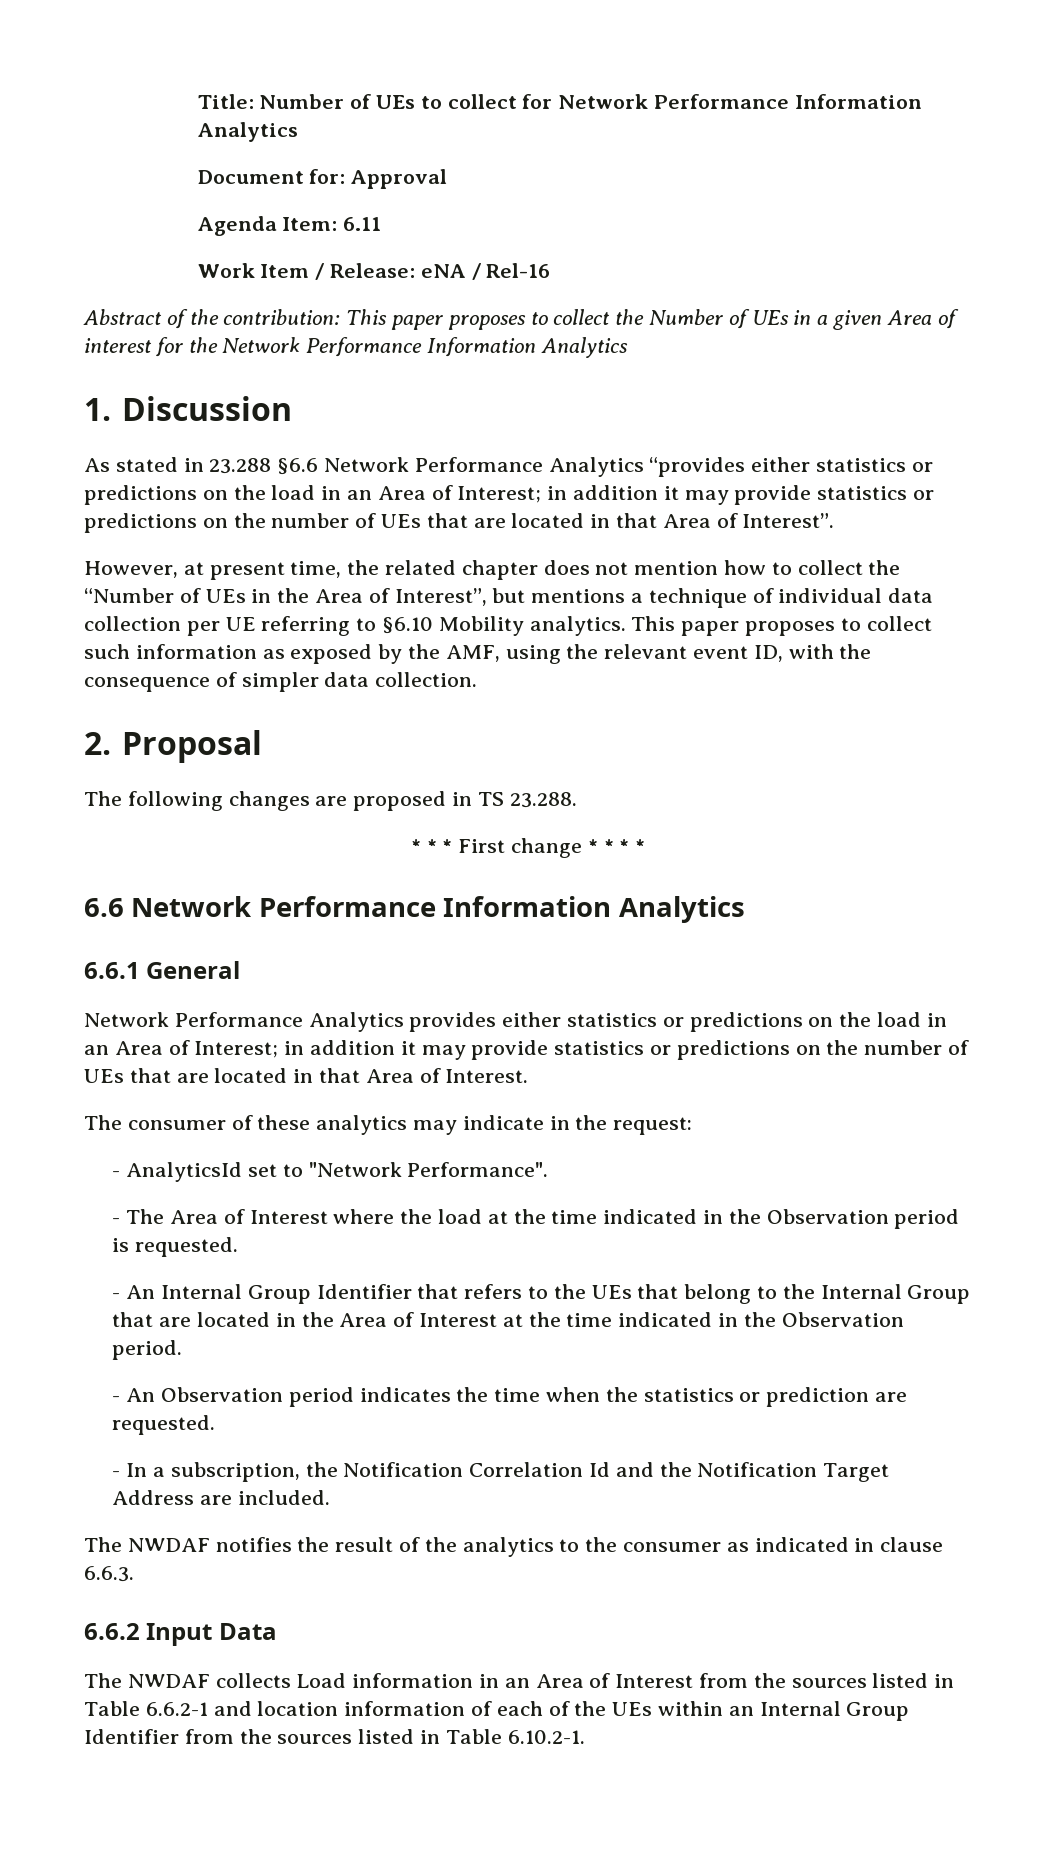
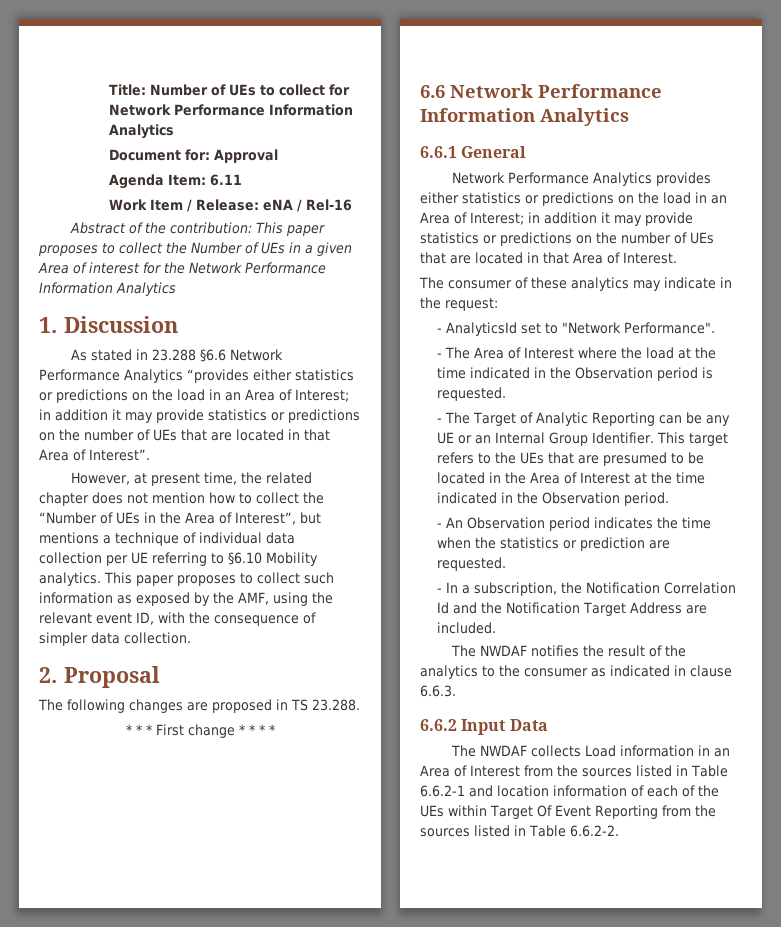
[126,1284,459,1304] An Internal Group Identifier that -> [445,412,731,426] [437,432,729,446] The Target of Analytic Reporting can be any UE or an Internal Group Identifier. This target
[684,1284,971,1304] [112,1312,192,1327] belong to the Internal Group that are -> [578,452,705,466] are presumed to be
[728,1701,910,1721] [84,1729,585,1744] an Internal Group Identifier from the sources listed in Table 6.10.2-1. -> [490,805,716,819] [420,825,619,837] Target Of Event Reporting from the sources listed in Table 6.6.2-2.

